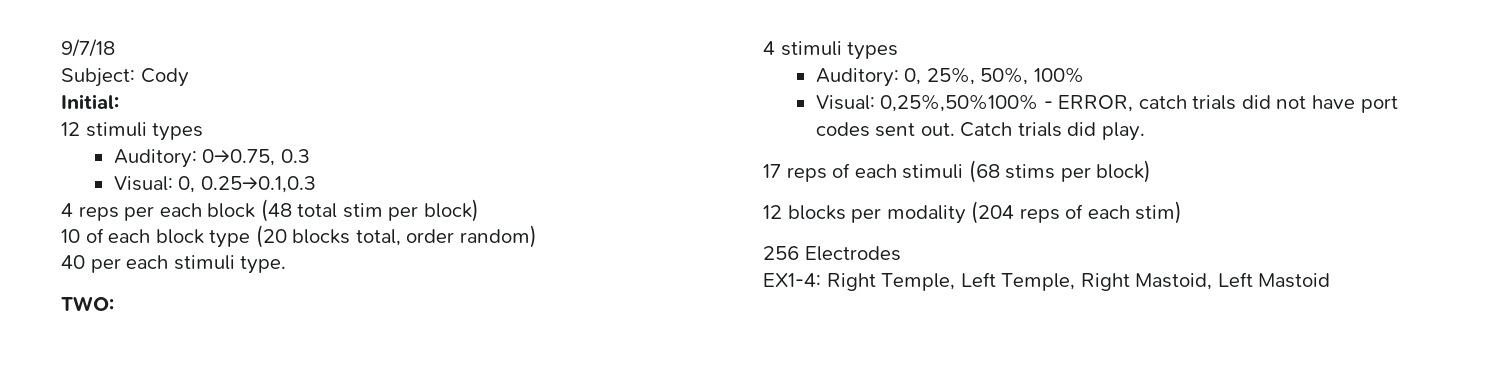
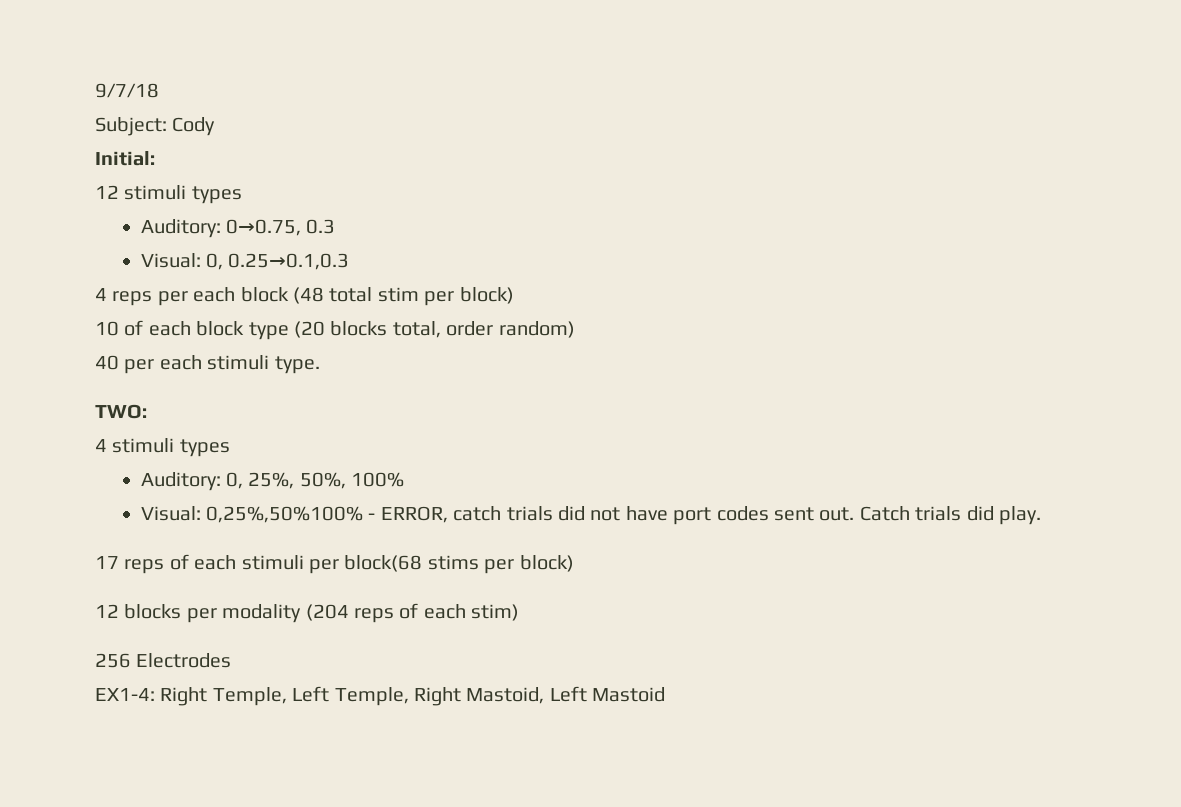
[968,160,1000,183] (68 -> [309,555,423,574] per block(68

